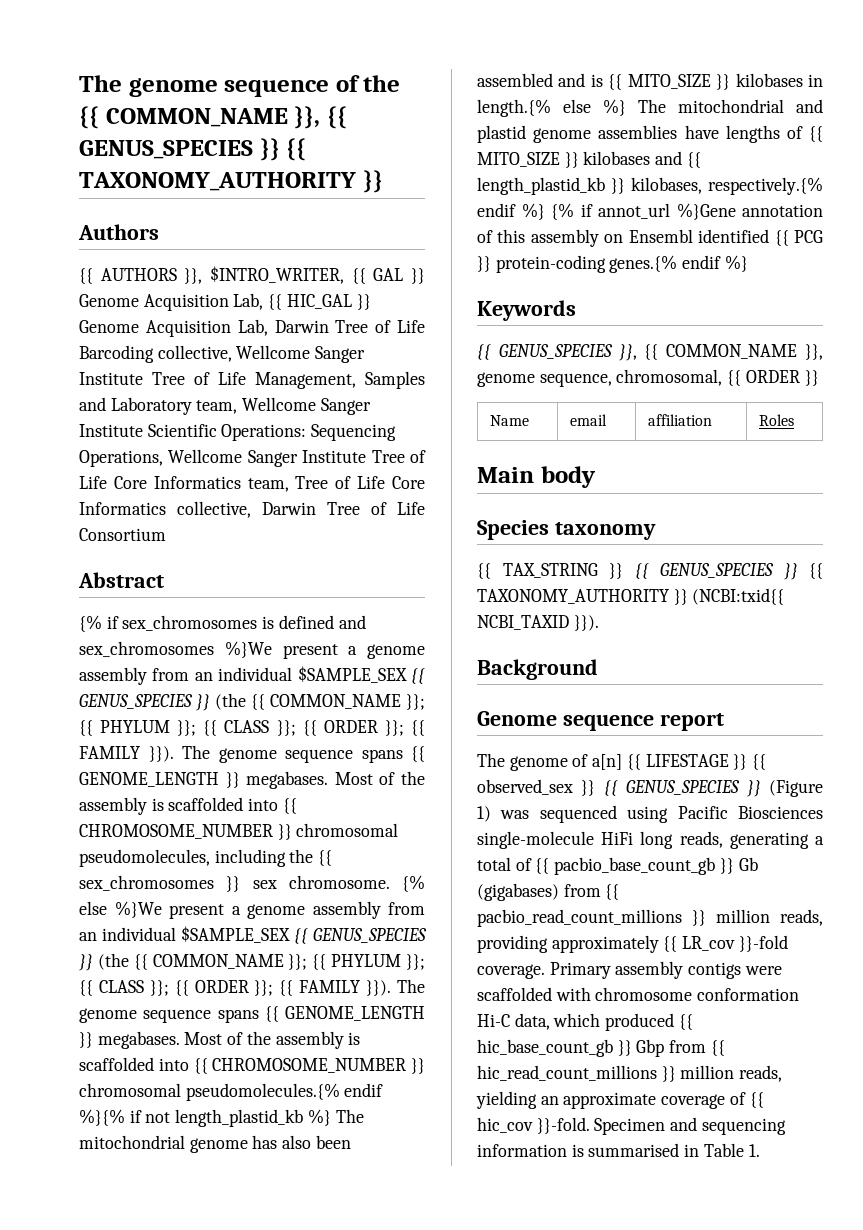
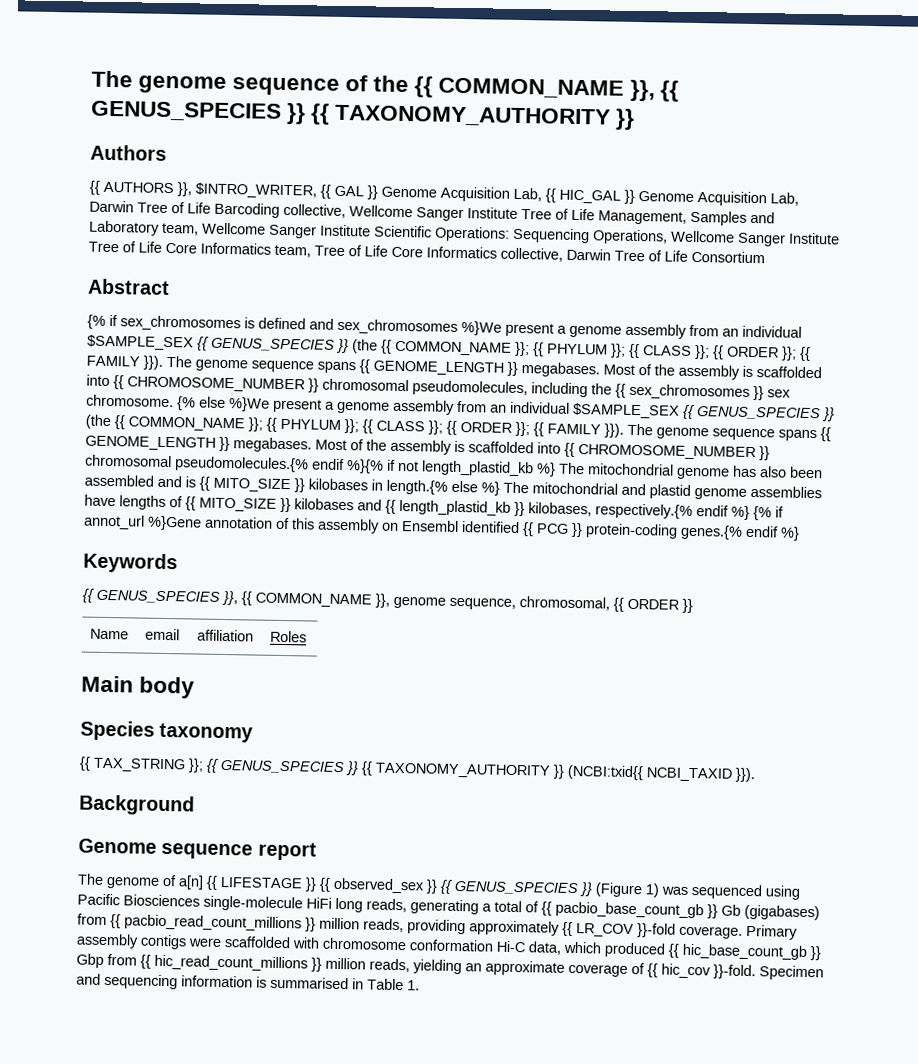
[609,563,623,579] }} -> [188,758,204,773] }};
[682,936,736,951] LR_cov -> [576,923,634,938] LR_COV

